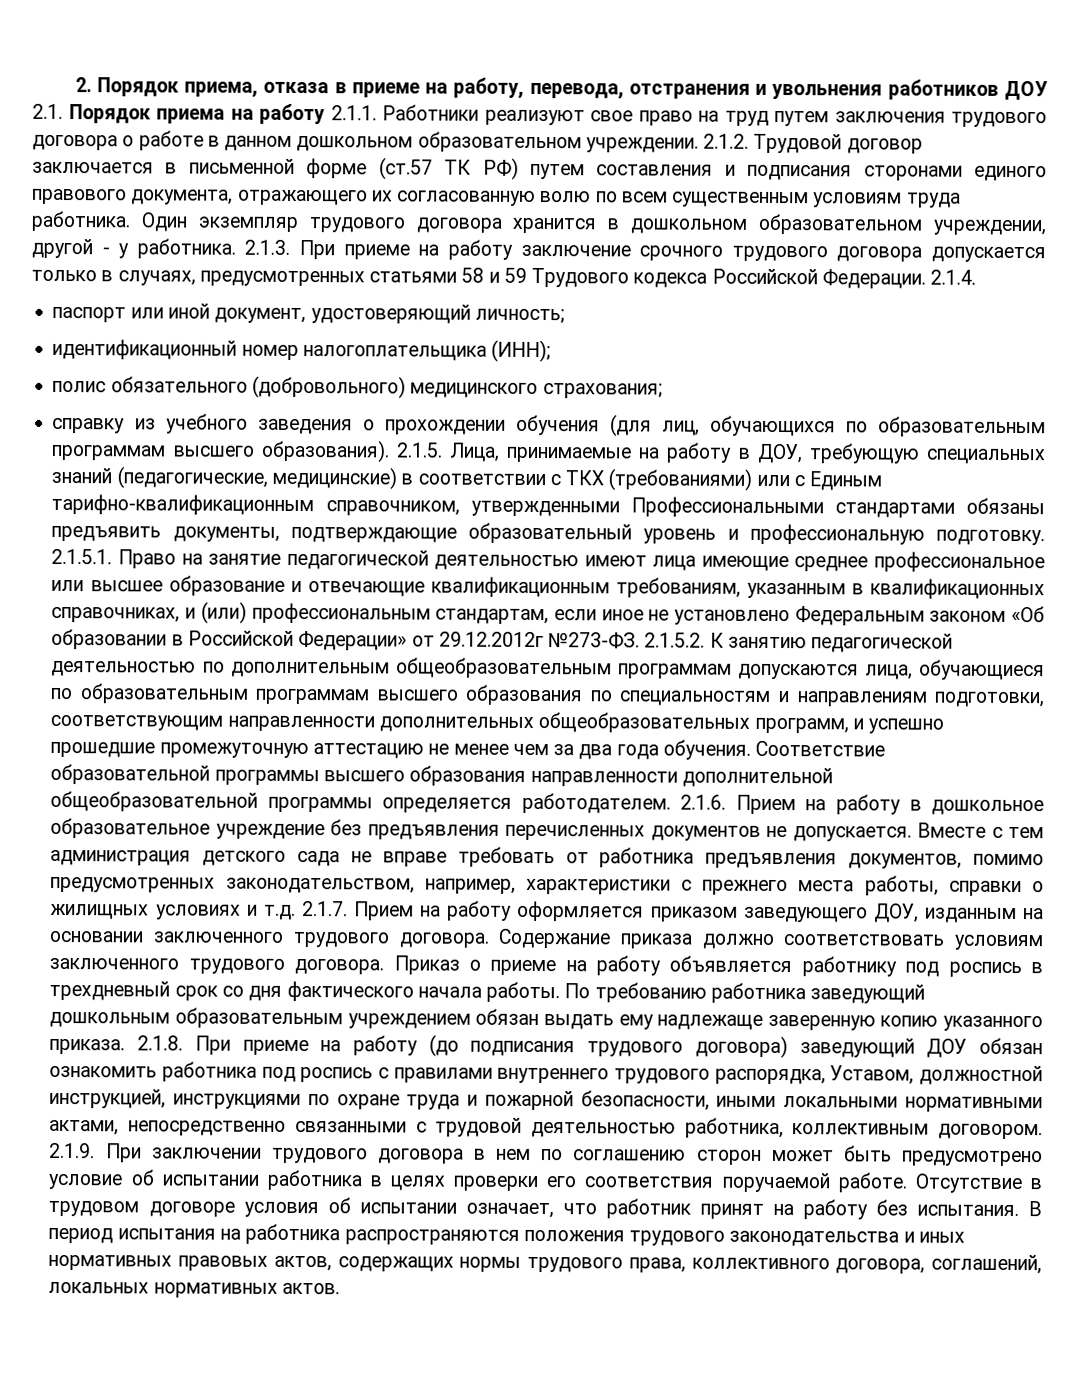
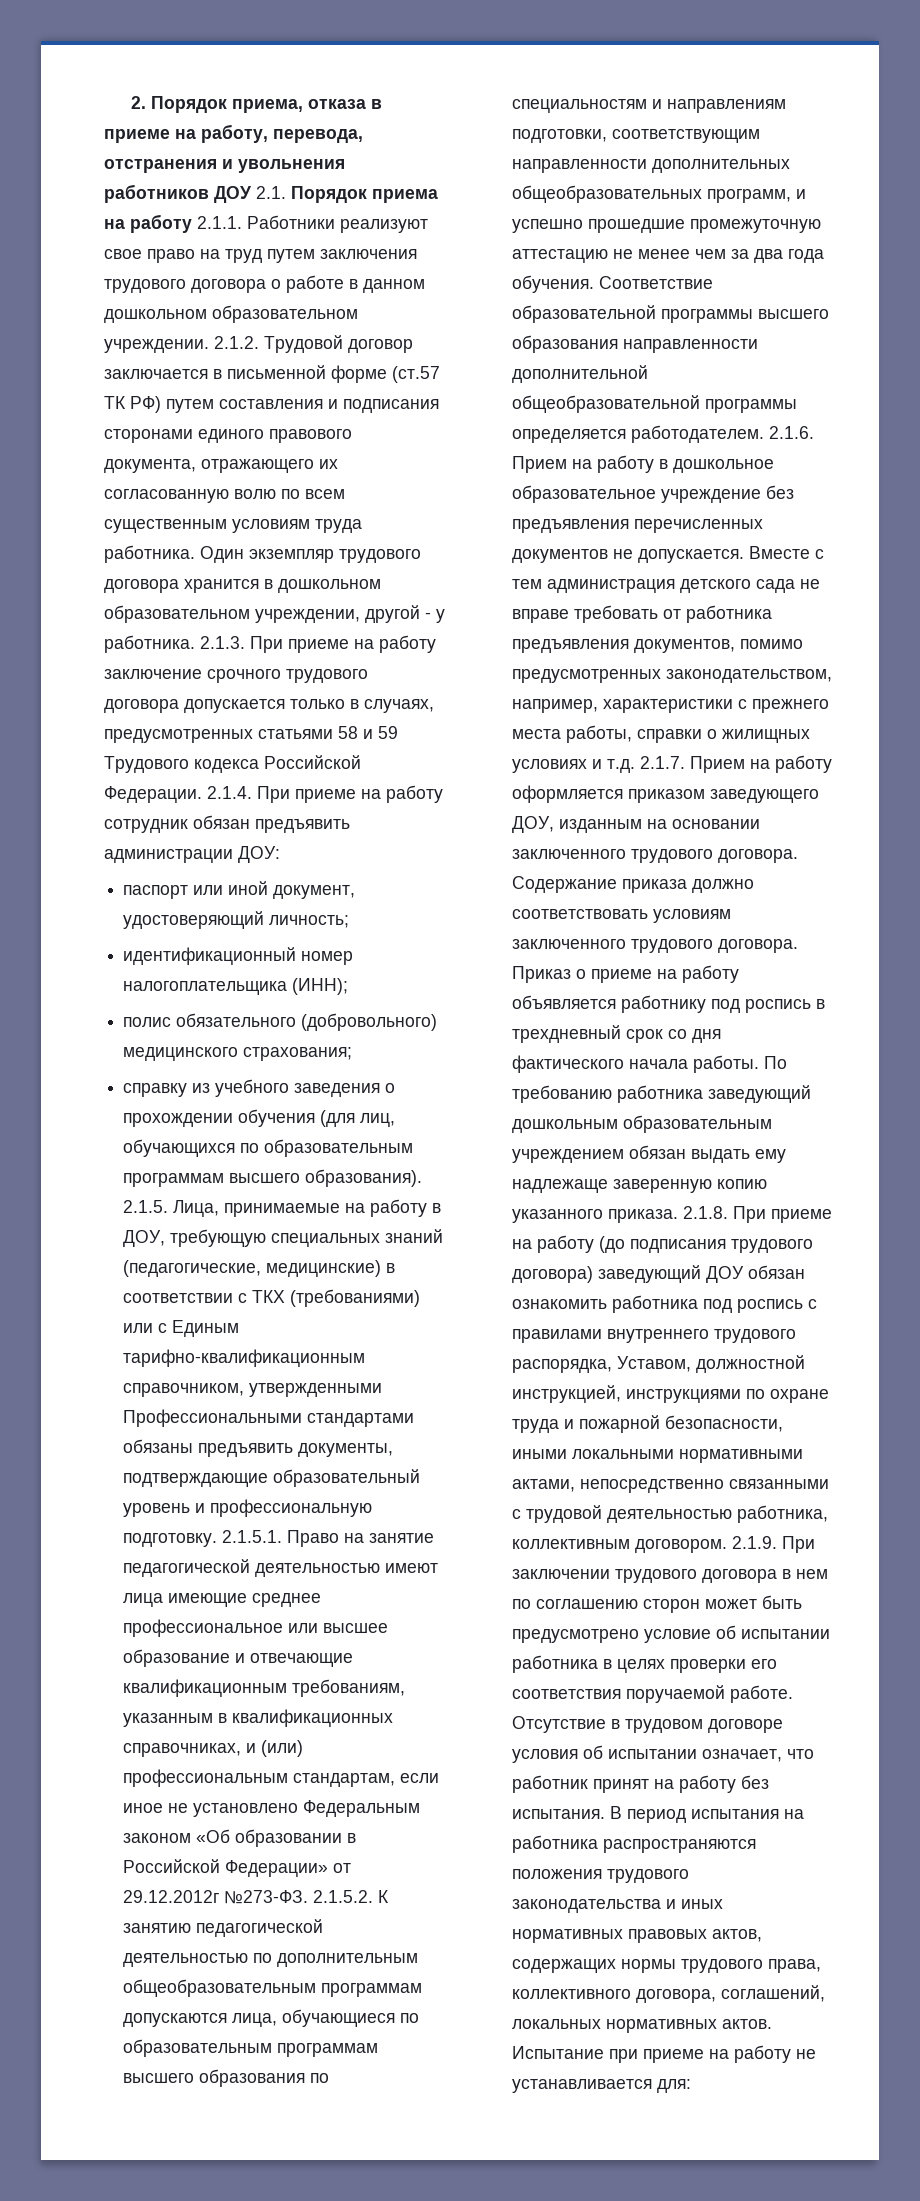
(977, 277) none -> [257,785,443,803] [104,815,350,833] [104,846,280,863] При приеме на работу сотрудник обязан предъявить администрации ДОУ:
(340, 1288) none -> [512,2045,817,2063] [512,2079,692,2093] Испытание при приеме на работу не устанавливается для:

